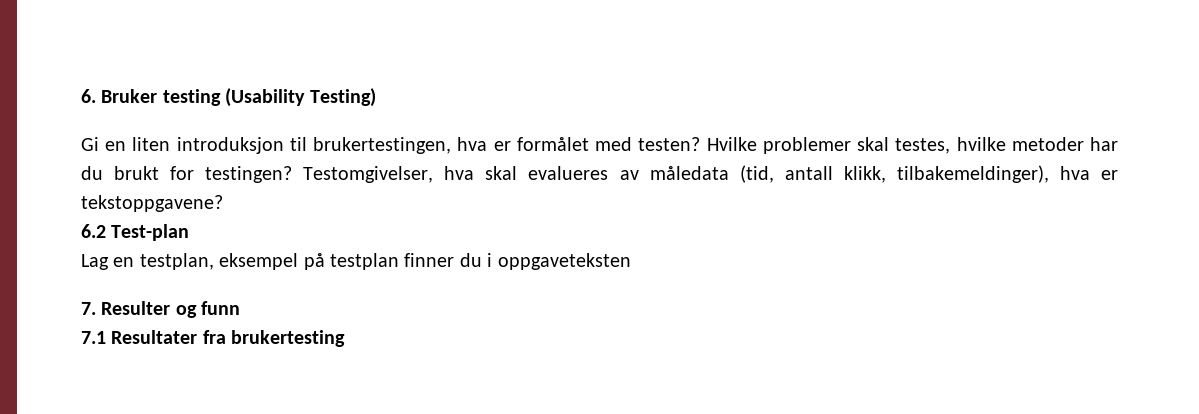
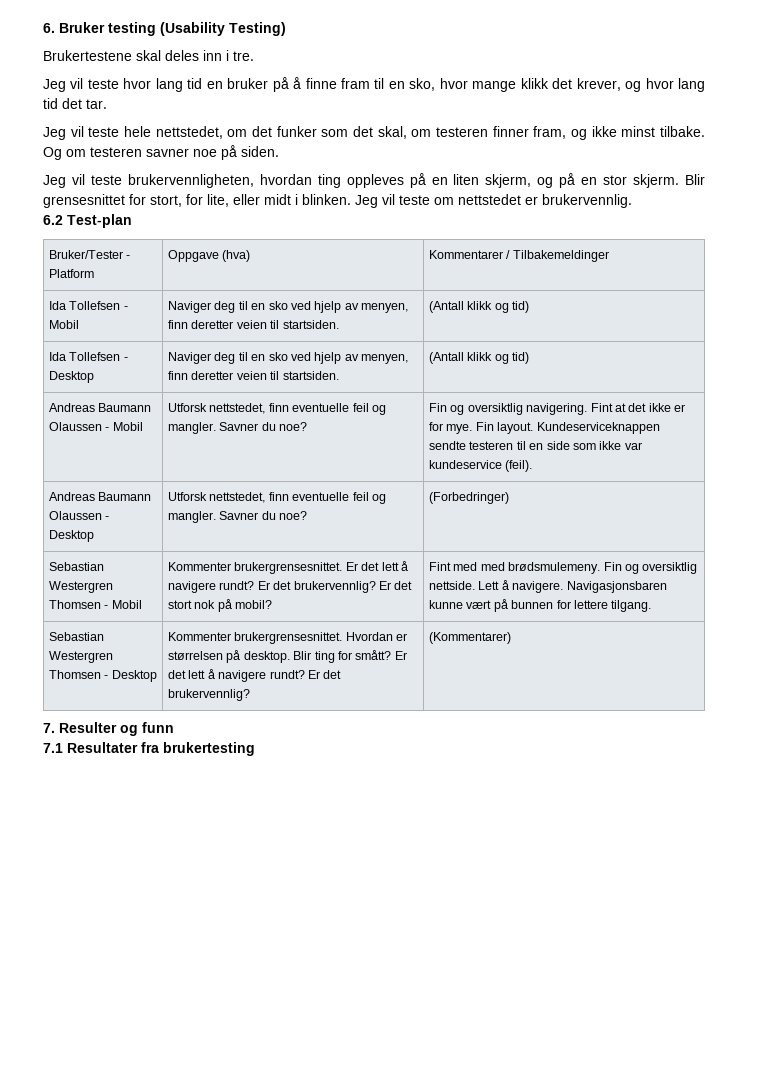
[81,137,1118,154] [81,165,1119,183] [81,195,223,212] [81,224,190,241] [81,253,631,270] Gi en liten introduksjon til brukertestingen, hva er formålet med testen? Hvilke problemer skal testes, hvilke metoder har du brukt for testingen? Testomgivelser, hva skal evalueres av måledata (tid, antall klikk, tilbakemeldinger), hva er tekstoppgavene? // 6.2 Test-plan // Lag en testplan, eksempel på testplan finner du i oppgaveteksten -> [43,50,254,61] [43,77,705,92] [43,98,107,109] [43,126,705,140] [43,145,279,160] [43,173,705,188] [43,194,632,208] [43,214,132,228] [49,250,131,259] [49,269,95,278] [168,250,251,262] [429,250,609,262] [49,301,128,310] [49,320,80,329] [168,301,409,313] [168,320,339,329] [429,301,530,313] [49,352,128,361] [49,371,95,383] [168,352,409,364] [168,371,339,380] [429,352,530,364] [49,403,152,412] [49,422,143,431] [168,403,386,415] [168,422,308,434] [429,403,686,415] [429,422,660,434] [429,441,642,450] [429,460,533,472] [49,492,152,501] [49,511,110,520] [49,530,95,542] [168,492,386,504] [168,511,308,523] [429,492,510,504] [49,562,105,571] [49,581,114,593] [49,600,142,609] [168,561,408,574] [168,581,413,593] [168,599,273,612] [429,562,698,574] [429,580,667,593] [429,599,652,612] [49,632,105,641] [49,651,114,663] [49,670,157,682] [168,632,408,644] [168,650,407,663] [168,669,342,682] [168,689,251,701] [429,632,512,644] Brukertestene skal deles inn i tre. // Jeg vil teste hvor lang tid en bruker på å finne fram til en sko, hvor mange klikk det krever, og hvor lang tid det tar. // Jeg vil teste hele nettstedet, om det funker som det skal, om testeren finner fram, og ikke minst tilbake. Og om testeren savner noe på siden. // Jeg vil teste brukervennligheten, hvordan ting oppleves på en liten skjerm, og på en stor skjerm. Blir grensesnittet for stort, for lite, eller midt i blinken. Jeg vil teste om nettstedet er brukervennlig. // 6.2 Test-plan // Bruker/Tester - Platform | Oppgave (hva) | Kommentarer / Tilbakemeldinger // Ida Tollefsen - Mobil | Naviger deg til en sko ved hjelp av menyen, finn deretter veien til startsiden. | (Antall klikk og tid) // Ida Tollefsen - Desktop | Naviger deg til en sko ved hjelp av menyen, finn deretter veien til startsiden. | (Antall klikk og tid) // Andreas Baumann Olaussen - Mobil | Utforsk nettstedet, finn eventuelle feil og mangler. Savner du noe? | Fin og oversiktlig navigering. Fint at det ikke er for mye. Fin layout. Kundeserviceknappen sendte testeren til en side som ikke var kundeservice (feil). // Andreas Baumann Olaussen - Desktop | Utforsk nettstedet, finn eventuelle feil og mangler. Savner du noe? | (Forbedringer) // Sebastian Westergren Thomsen - Mobil | Kommenter brukergrensesnittet. Er det lett å navigere rundt? Er det brukervennlig? Er det stort nok på mobil? | Fint med med brødsmulemeny. Fin og oversiktlig nettside. Lett å navigere. Navigasjonsbaren kunne vært på bunnen for lettere tilgang. // Sebastian Westergren Thomsen - Desktop | Kommenter brukergrensesnittet. Hvordan er størrelsen på desktop. Blir ting for smått? Er det lett å navigere rundt? Er det brukervennlig? | (Kommentarer)

